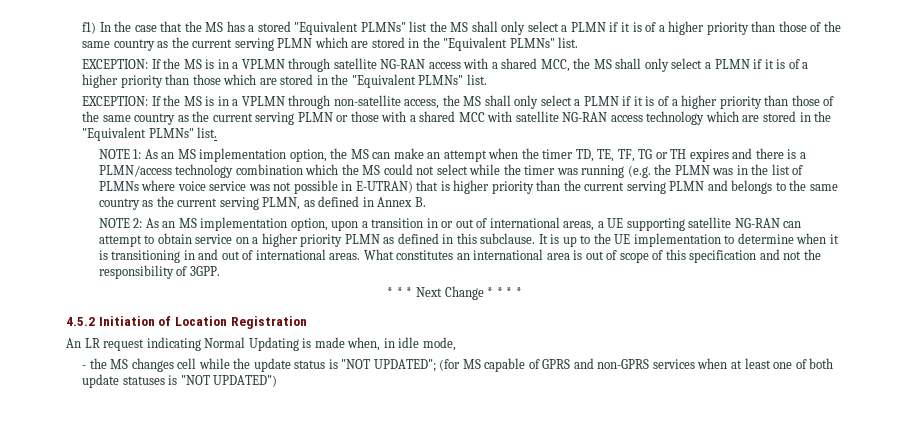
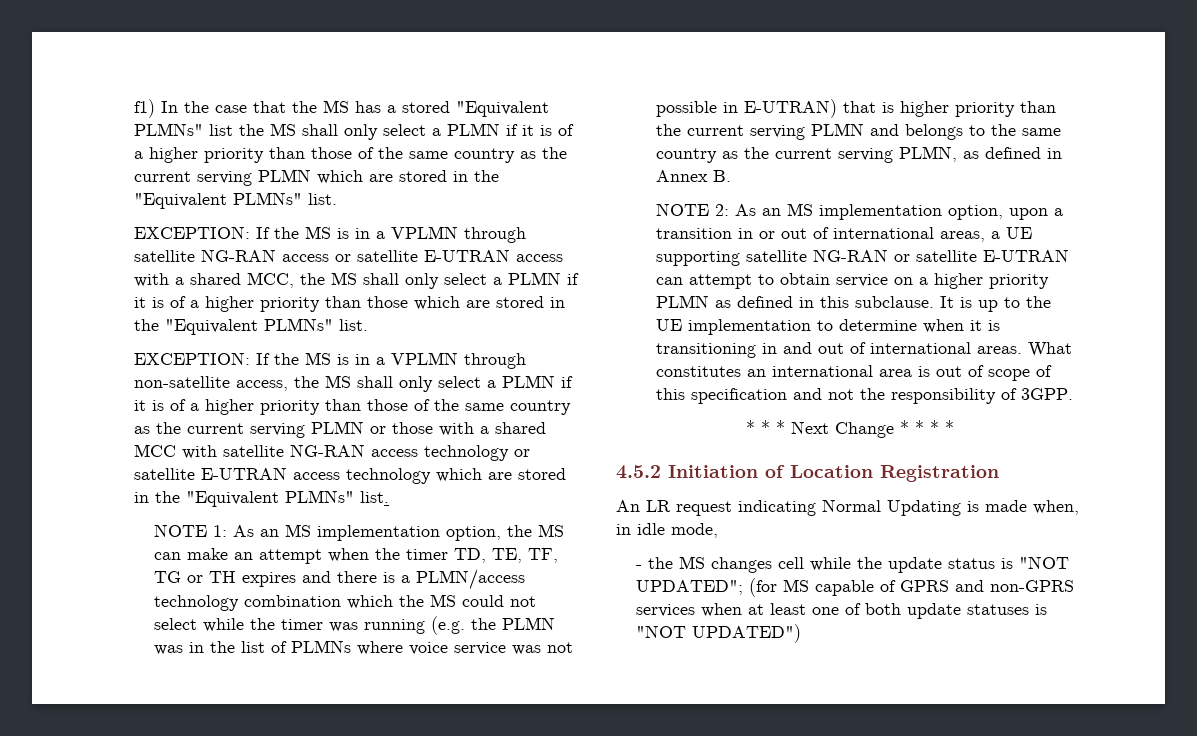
(461, 65) none -> [335,249,564,262] or satellite E-UTRAN access
(705, 118) none -> [514,449,531,457] [134,467,432,484] or satellite E-UTRAN access technology
(780, 223) none -> [894,249,1070,262] or satellite E-UTRAN

